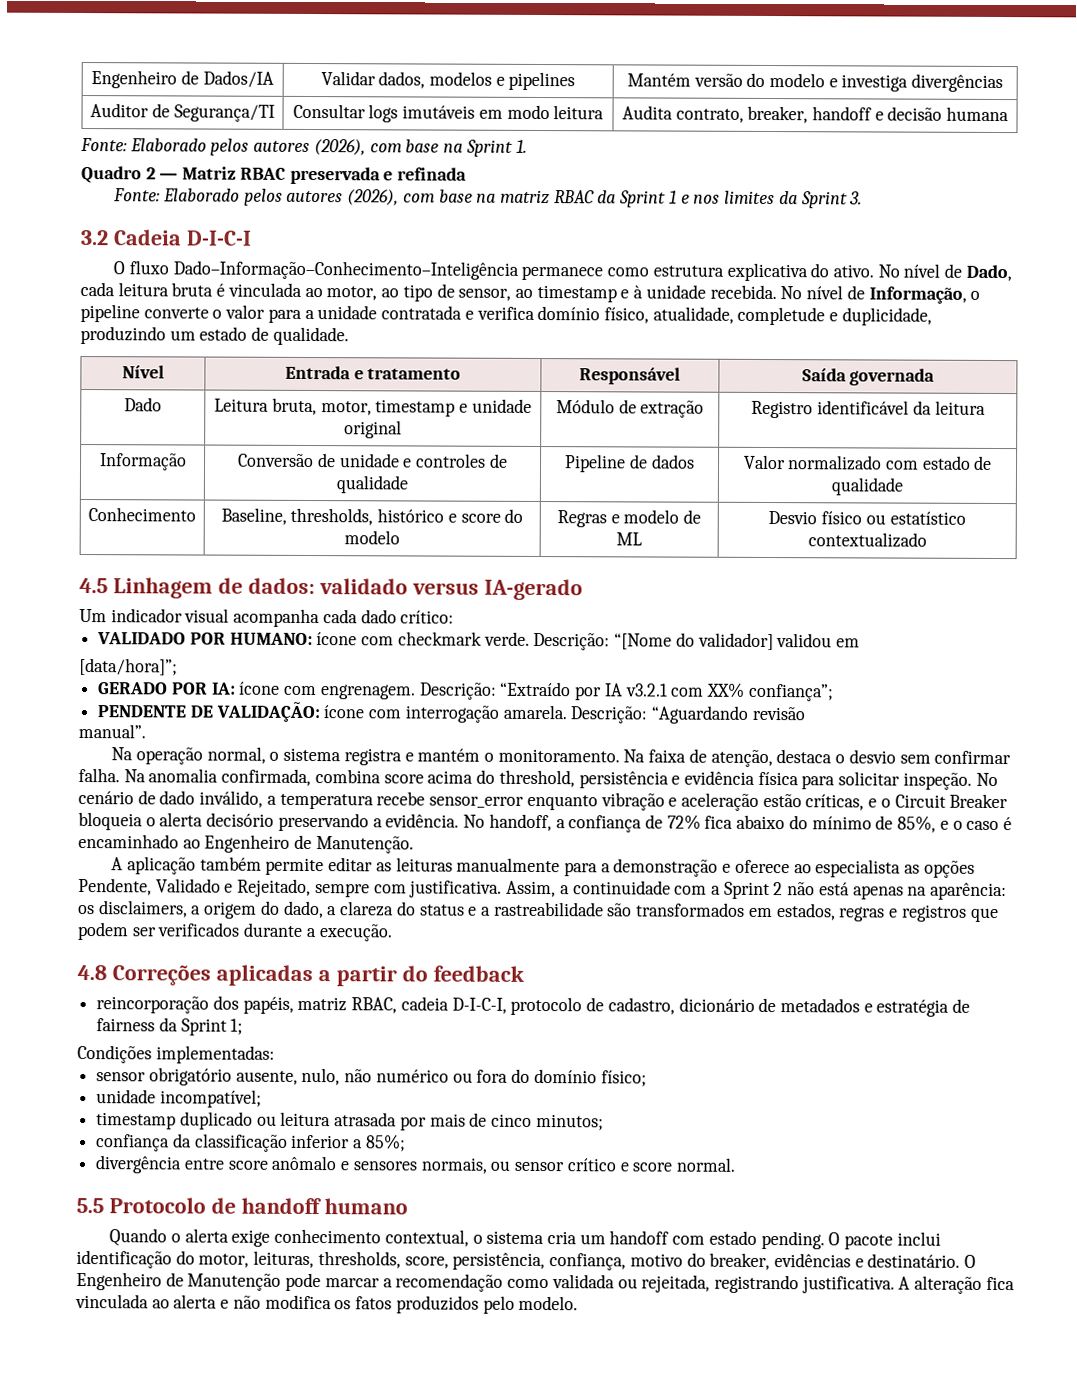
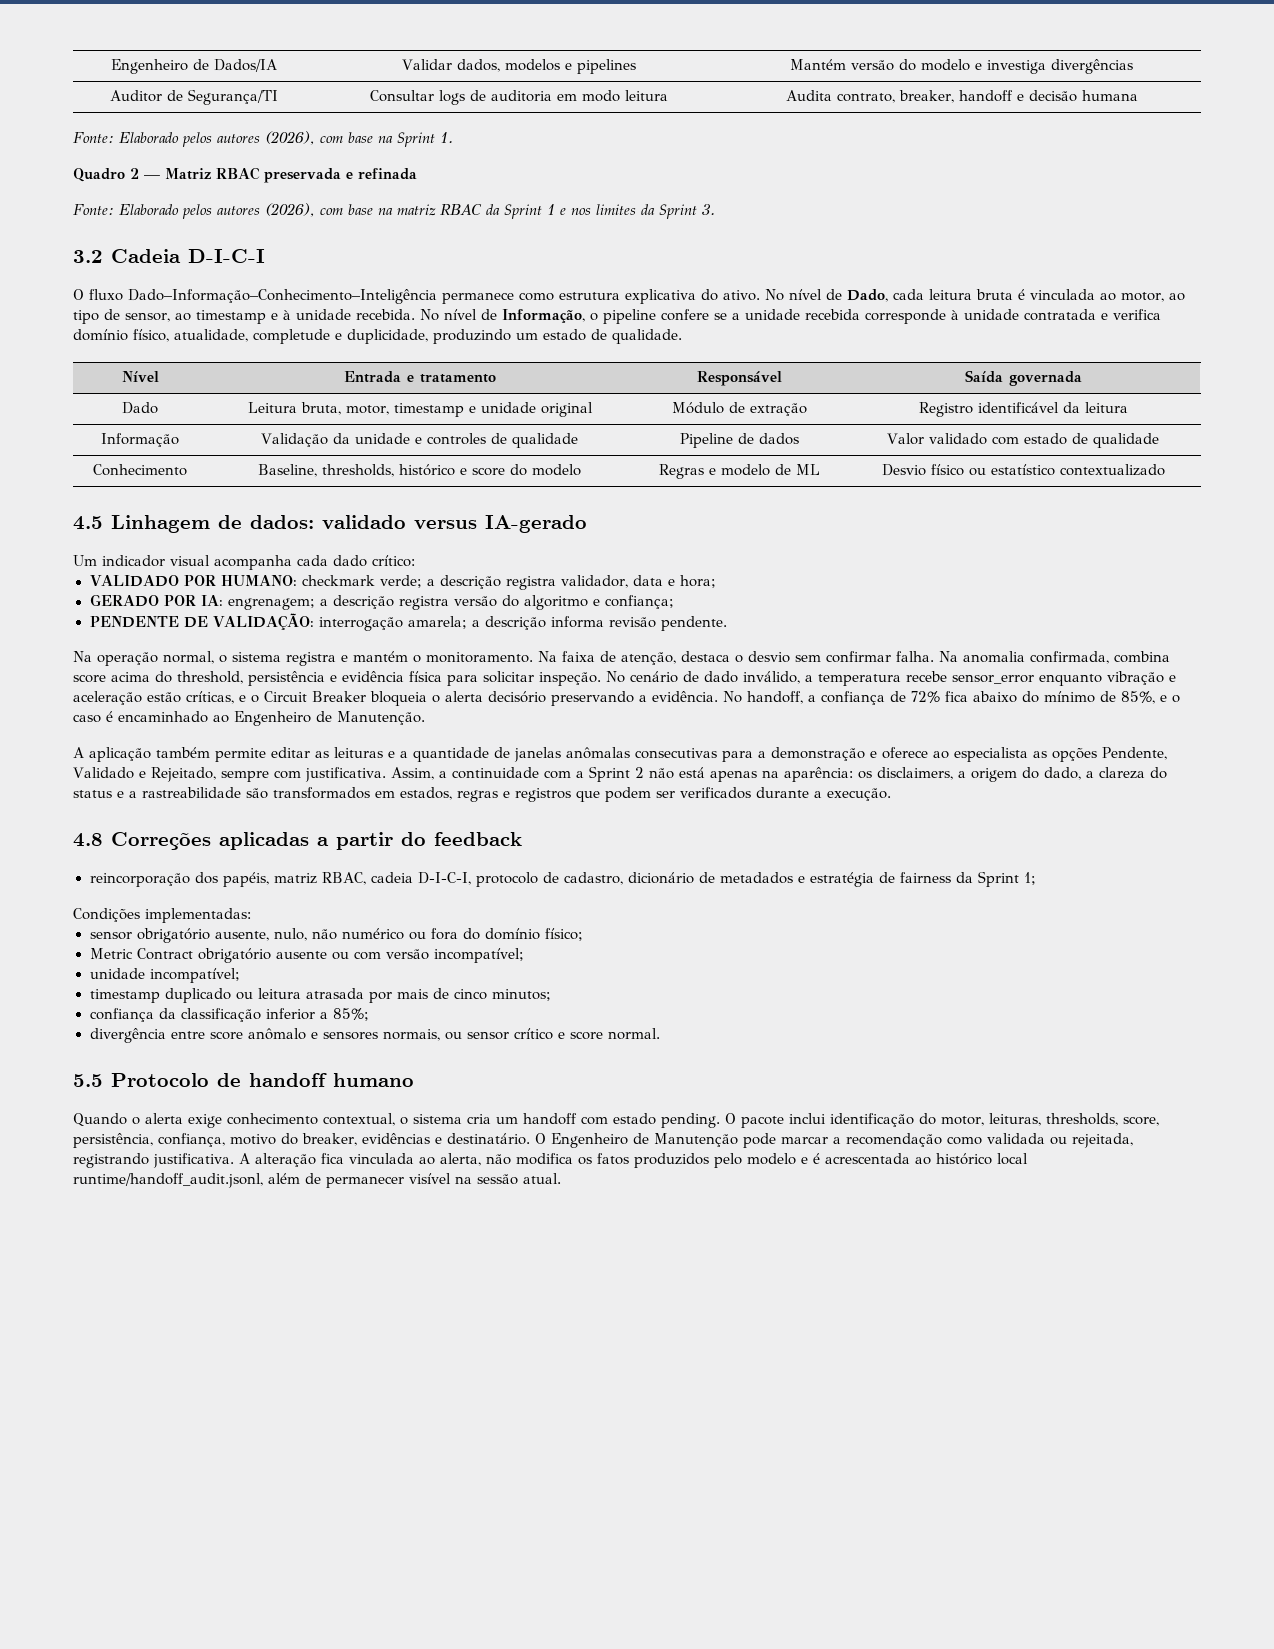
[402,105,476,119] imutáveis -> [469,90,552,102] de auditoria
[143,304,315,323] converte o valor para a -> [661,309,959,324] confere se a unidade recebida corresponde à
[238,453,336,468] Conversão de -> [261,433,350,447] Validação da
[787,455,883,471] normalizado -> [928,433,987,445] validado
[316,631,860,651] [79,657,178,676] [98,681,834,702] [97,701,749,724] ícone com checkmark verde. Descrição: “[Nome do validador] validou em // [data/hora]”; // GERADO POR IA: ícone com engrenagem. Descrição: “Extraído por IA v3.2.1 com XX% confiança”; // PENDENTE DE VALIDAÇÃO: ícone com interrogação amarela. Descrição: “Aguardando -> [302,575,717,590] [89,594,674,610] [89,613,605,631] checkmark verde; a descrição registra validador, data e hora; // GERADO POR IA: engrenagem; a descrição registra versão do algoritmo e confiança; // PENDENTE DE VALIDAÇÃO: interrogação amarela; a descrição informa
[78,723,146,739] // manual”. -> [661,616,728,631] pendente.
[456,857,561,873] manualmente -> [388,747,717,762] e a quantidade de janelas anômalas consecutivas
(647, 1078) none -> [89,948,524,963] // Metric Contract obrigatório ausente ou com versão incompatível;
[173,1294,230,1309] alerta e -> [440,1153,481,1166] alerta,
[518,1295,579,1311] modelo. -> [747,1153,1028,1165] [73,1173,561,1188] modelo e é acrescentada ao histórico local runtime/handoff_audit.jsonl, além de permanecer visível na sessão atual.

